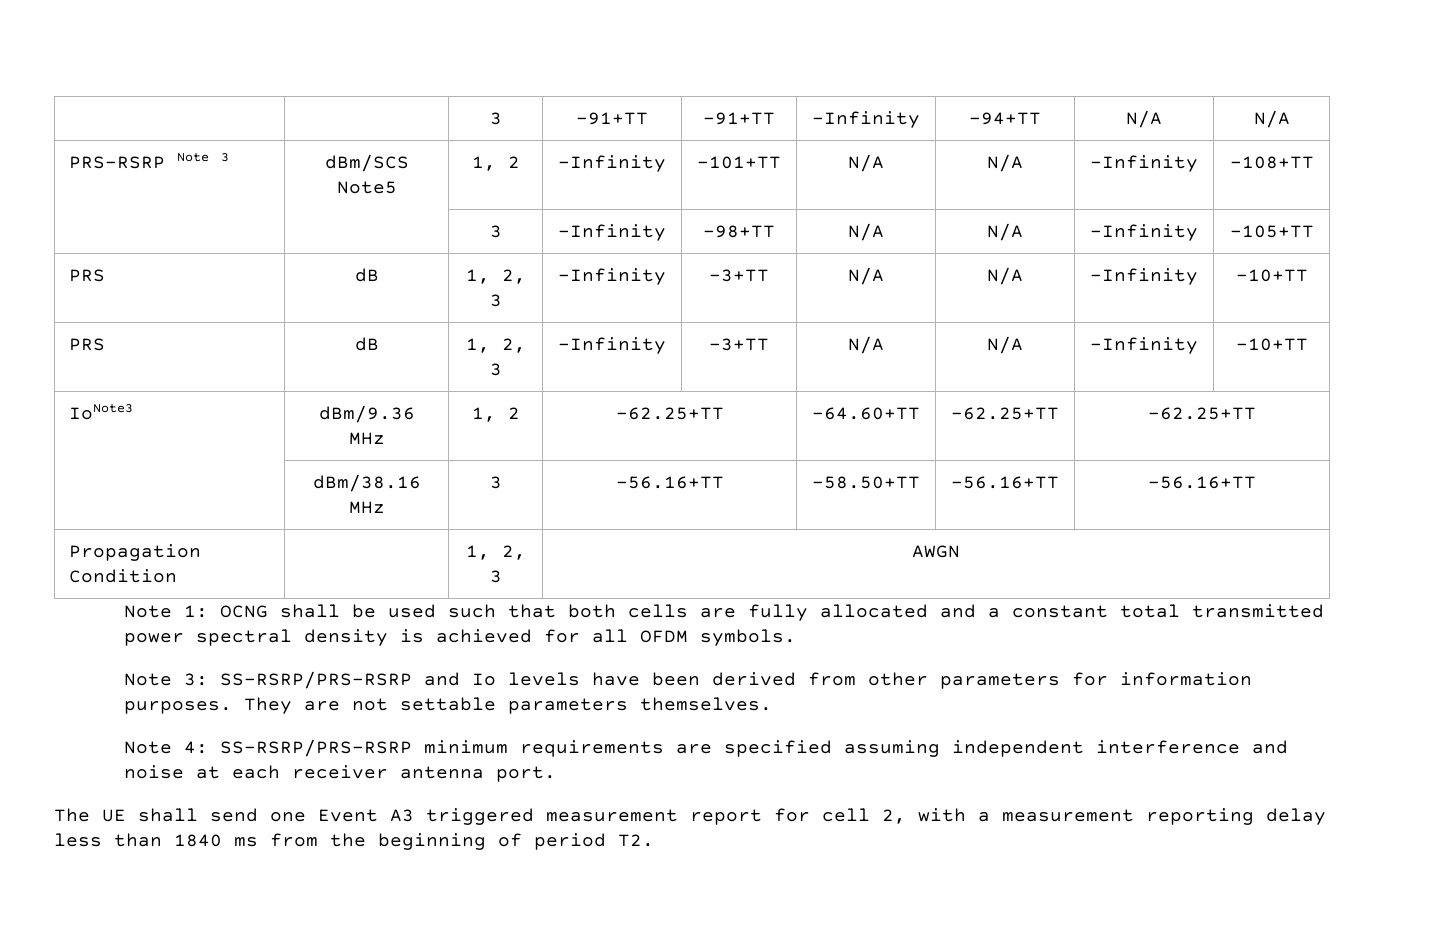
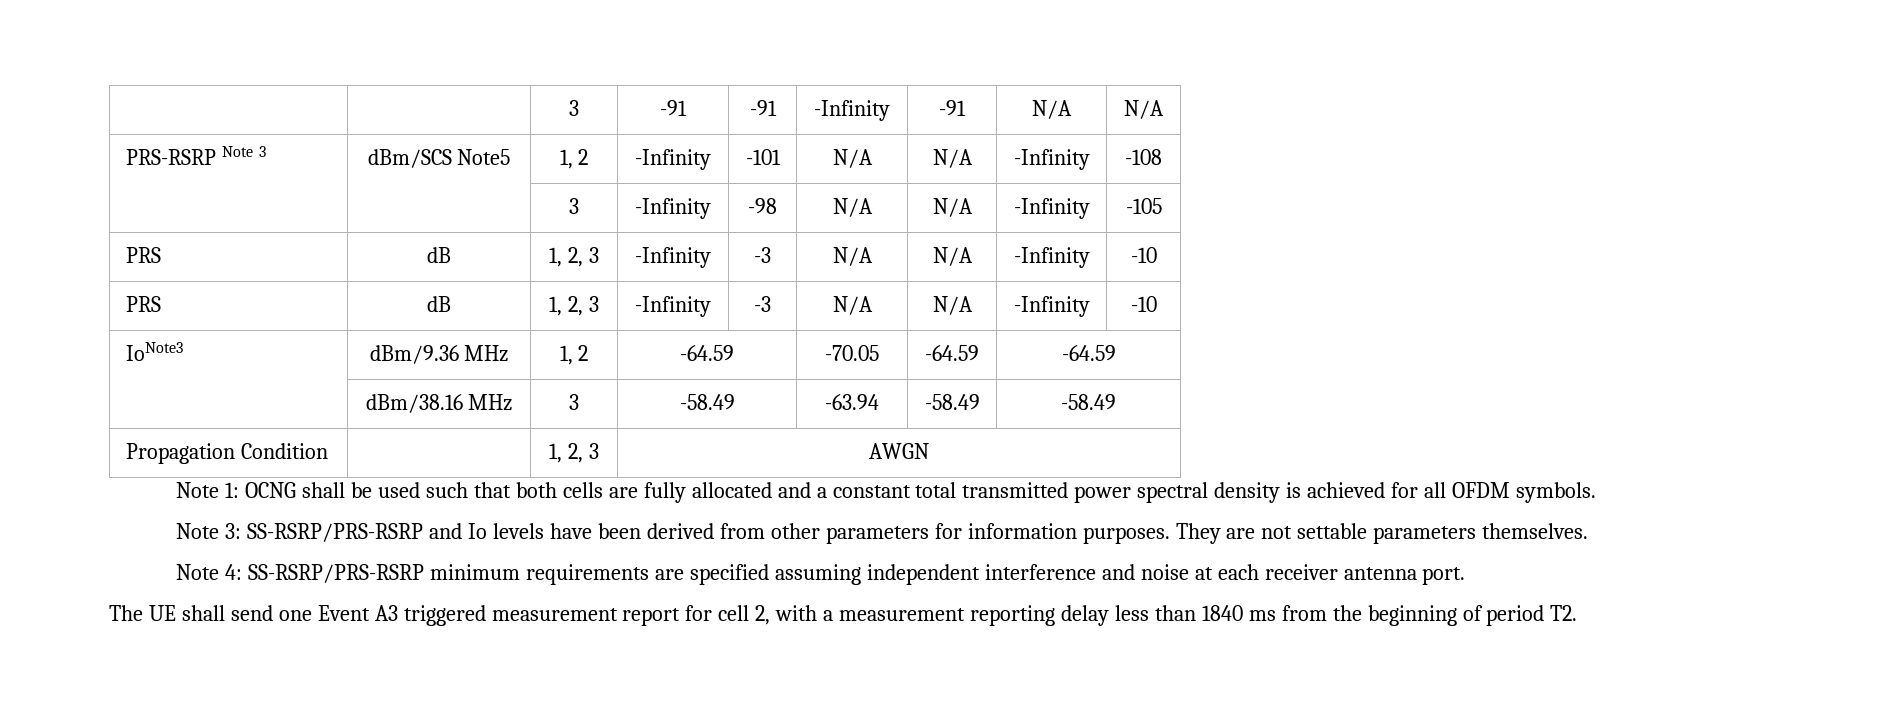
[489,112,502,125] [576,112,648,125] [703,112,775,125] [812,111,920,128] [969,112,1041,125] | | 3 | -91+TT | -91+TT | -Infinity | -94+TT -> [569,100,579,116] [660,100,687,116] [749,100,777,116] [814,100,890,121] [939,100,966,116] | | 3 | -91 | -91 | -Infinity | -91
[697,156,781,169] [848,154,884,172] [987,154,1023,172] [1090,155,1198,172] [1229,156,1314,169] [489,225,502,238] [558,224,666,241] [703,225,775,238] [848,223,884,241] [987,223,1023,241] [1090,224,1198,241] [1229,225,1314,238] [69,269,106,282] [354,268,379,282] [465,269,526,284] [489,294,502,307] [558,268,666,285] [709,269,769,282] [848,267,884,285] [987,267,1023,285] [1090,268,1198,285] [1235,269,1308,282] [69,338,106,351] [354,337,379,351] [465,338,526,353] [489,363,502,376] [558,337,666,354] [709,338,769,351] [848,336,884,354] [987,336,1023,354] [1090,337,1198,354] [1235,338,1308,351] -101+TT | N/A | N/A | -Infinity | -108+TT // | | 3 | -Infinity | -98+TT | N/A | N/A | -Infinity | -105+TT // PRS | dB | 1, 2, 3 | -Infinity | -3+TT | N/A | N/A | -Infinity | -10+TT // PRS | dB | 1, 2, 3 | -Infinity | -3+TT | N/A | N/A | -Infinity | -10+TT -> [745,149,781,165] [832,149,873,168] [932,149,973,168] [1013,149,1090,170] [1125,149,1162,165] [569,198,579,214] [635,198,711,219] [748,198,777,214] [832,198,873,217] [932,198,973,217] [1013,198,1090,219] [1125,198,1162,214] [125,247,161,263] [426,247,451,263] [549,247,599,267] [635,247,711,268] [754,247,771,263] [832,247,873,266] [932,247,973,266] [1013,247,1090,268] [1130,247,1157,263] [125,296,161,312] [426,296,451,312] [549,296,599,316] [635,296,711,317] [754,296,771,312] [832,296,873,315] [932,296,973,315] [1013,296,1090,317] [1130,296,1157,312] -101 | N/A | N/A | -Infinity | -108 // | | 3 | -Infinity | -98 | N/A | N/A | -Infinity | -105 // PRS | dB | 1, 2, 3 | -Infinity | -3 | N/A | N/A | -Infinity | -10 // PRS | dB | 1, 2, 3 | -Infinity | -3 | N/A | N/A | -Infinity | -10
[615,407,724,420] [812,407,920,420] [951,407,1059,420] [1148,407,1256,420] -62.25+TT | -64.60+TT | -62.25+TT | -62.25+TT -> [680,345,734,361] [825,345,879,361] [925,345,979,361] [1061,345,1116,361] -64.59 | -70.05 | -64.59 | -64.59
[615,476,724,489] [812,476,920,489] [951,476,1059,489] [1148,476,1256,489] -56.16+TT | -58.50+TT | -56.16+TT | -56.16+TT -> [679,394,735,410] [825,394,879,410] [924,394,980,410] [1061,394,1116,410] -58.49 | -63.94 | -58.49 | -58.49

